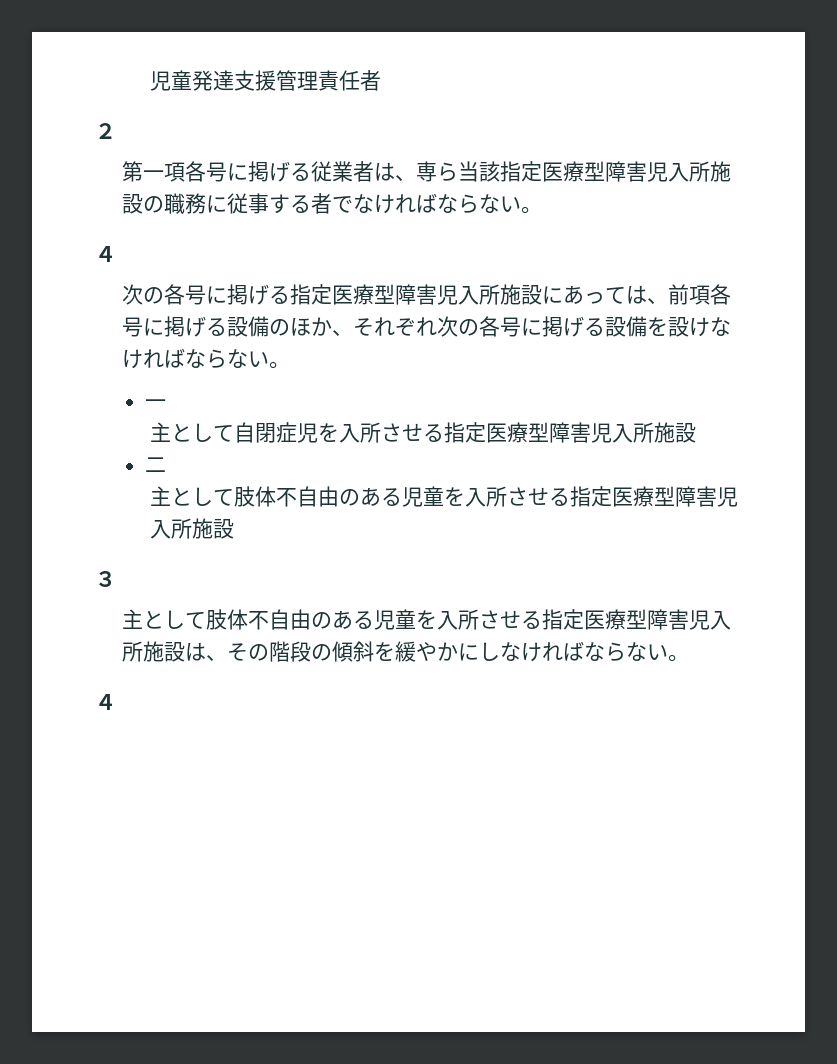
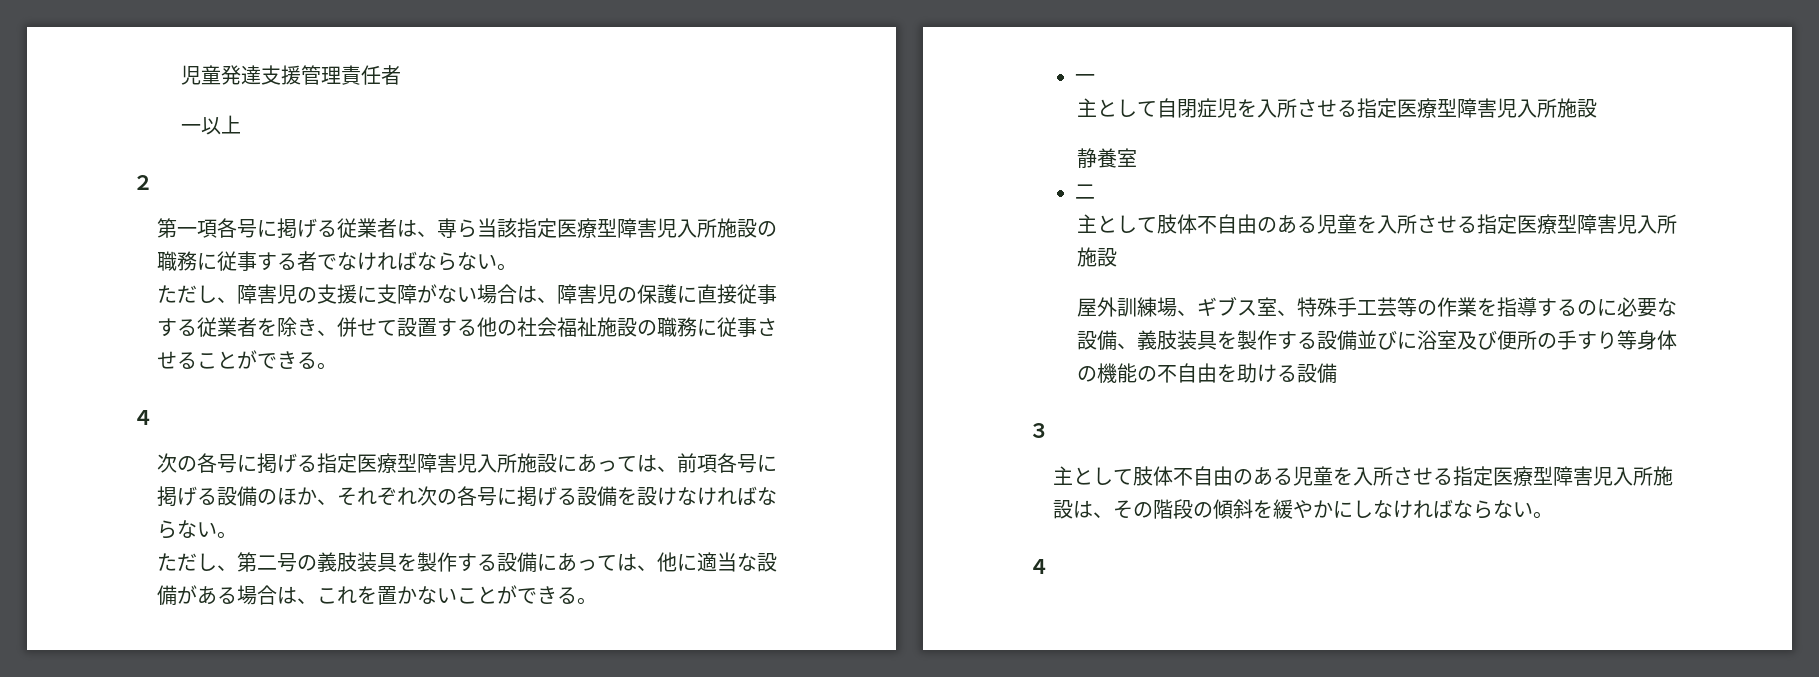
(381, 80) none -> [180,115,241,135] // 一以上
(543, 210) none -> [156,284,777,304] [156,317,777,337] [156,350,337,370] // ただし、障害児の支援に支障がない場合は、障害児の保護に直接従事する従業者を除き、併せて設置する他の社会福祉施設の職務に従事させることができる。
(291, 365) none -> [156,552,777,573] [156,585,597,606] // ただし、第二号の義肢装具を製作する設備にあっては、他に適当な設備がある場合は、これを置かないことができる。
(696, 433) none -> [1076,148,1137,168] // 静養室
(234, 529) none -> [1076,296,1677,317] [1076,330,1677,351] [1076,363,1337,384] // 屋外訓練場、ギブス室、特殊手工芸等の作業を指導するのに必要な設備、義肢装具を製作する設備並びに浴室及び便所の手すり等身体の機能の不自由を助ける設備

